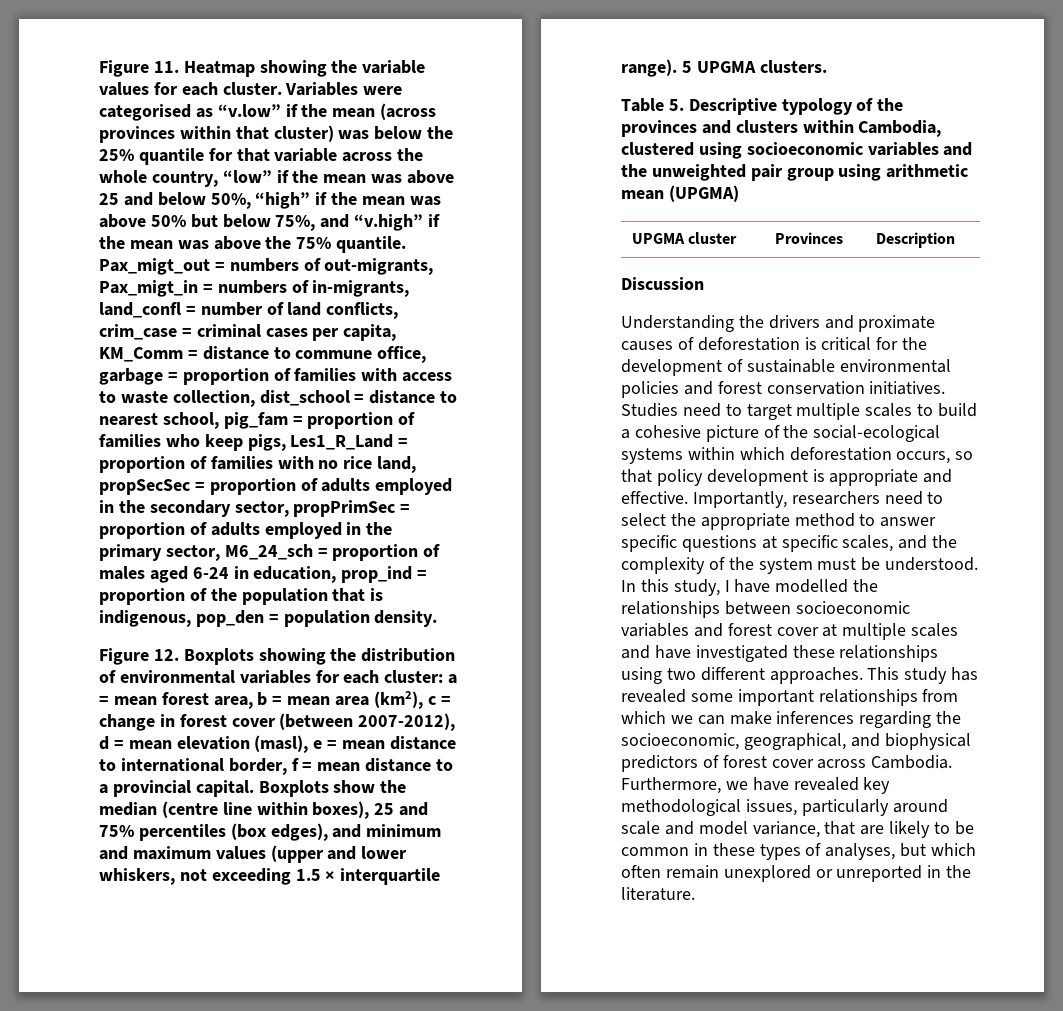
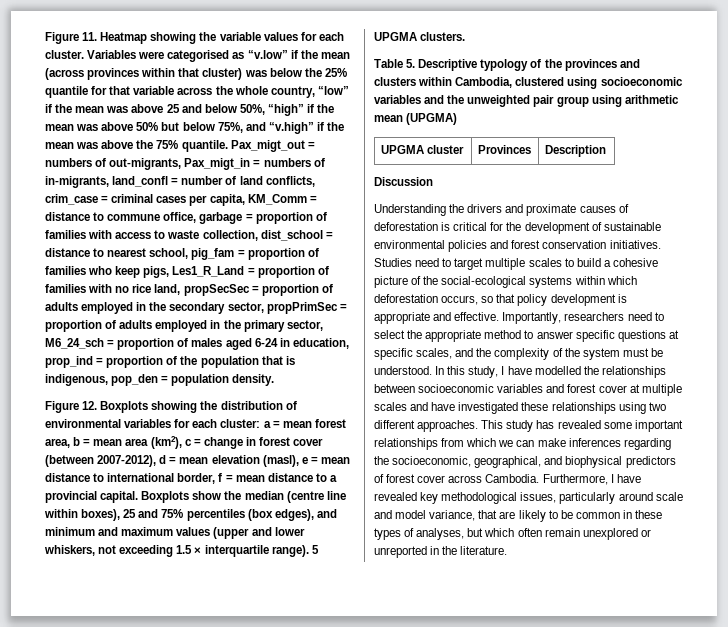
[725,781,748,790] we -> [610,474,614,483] I

